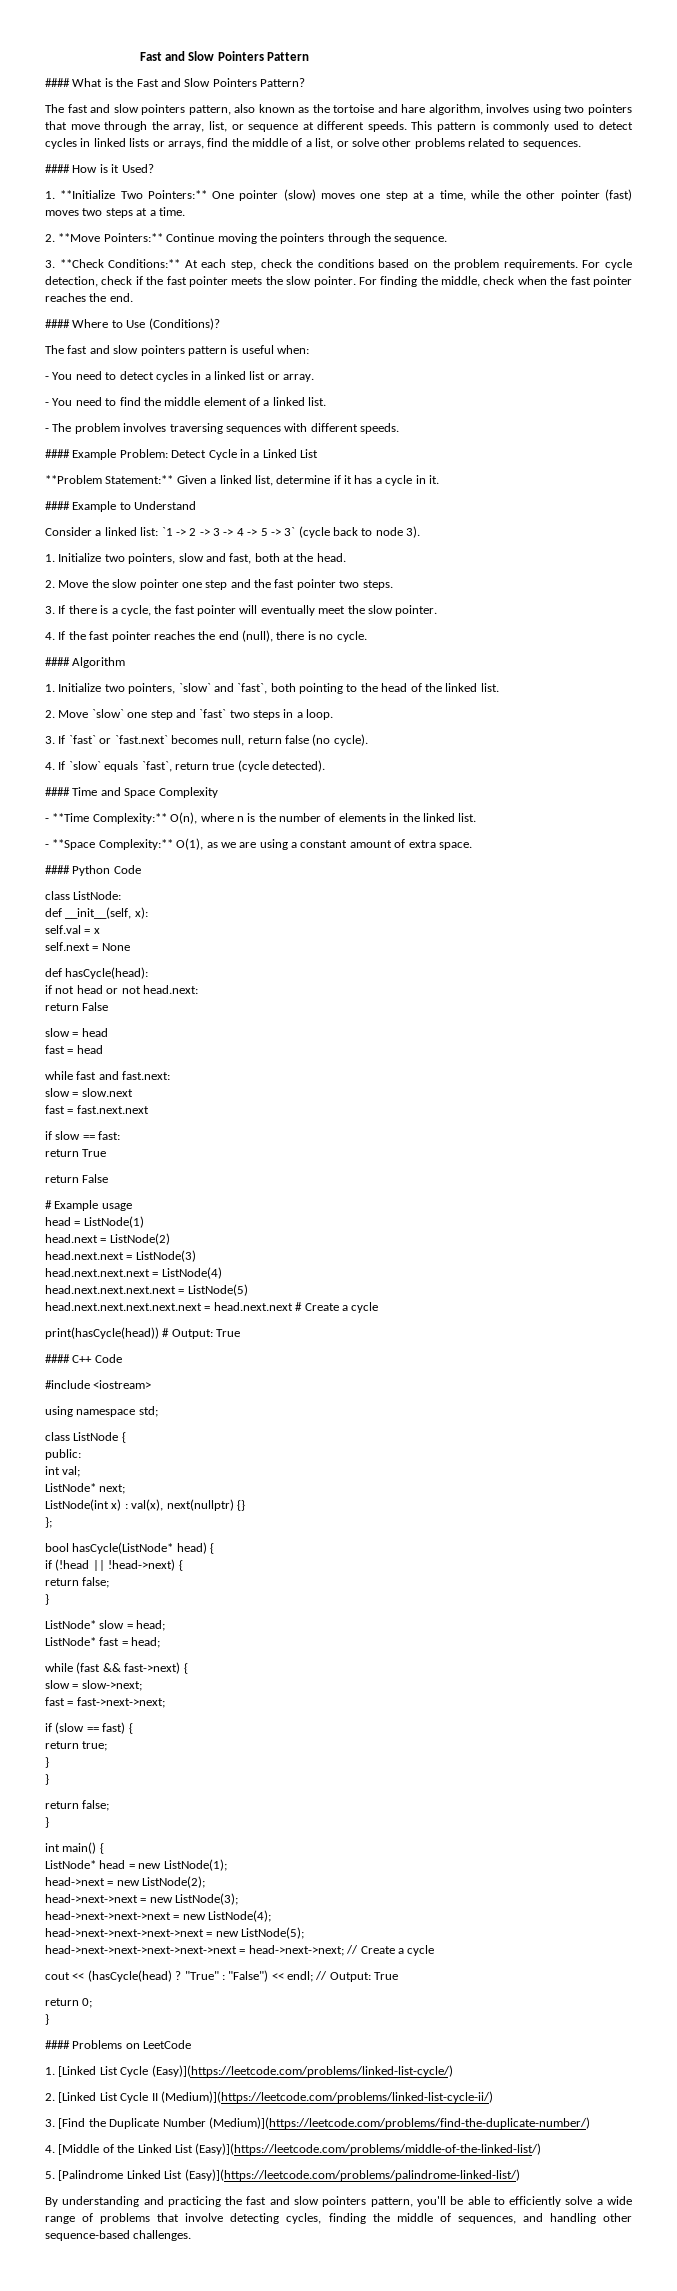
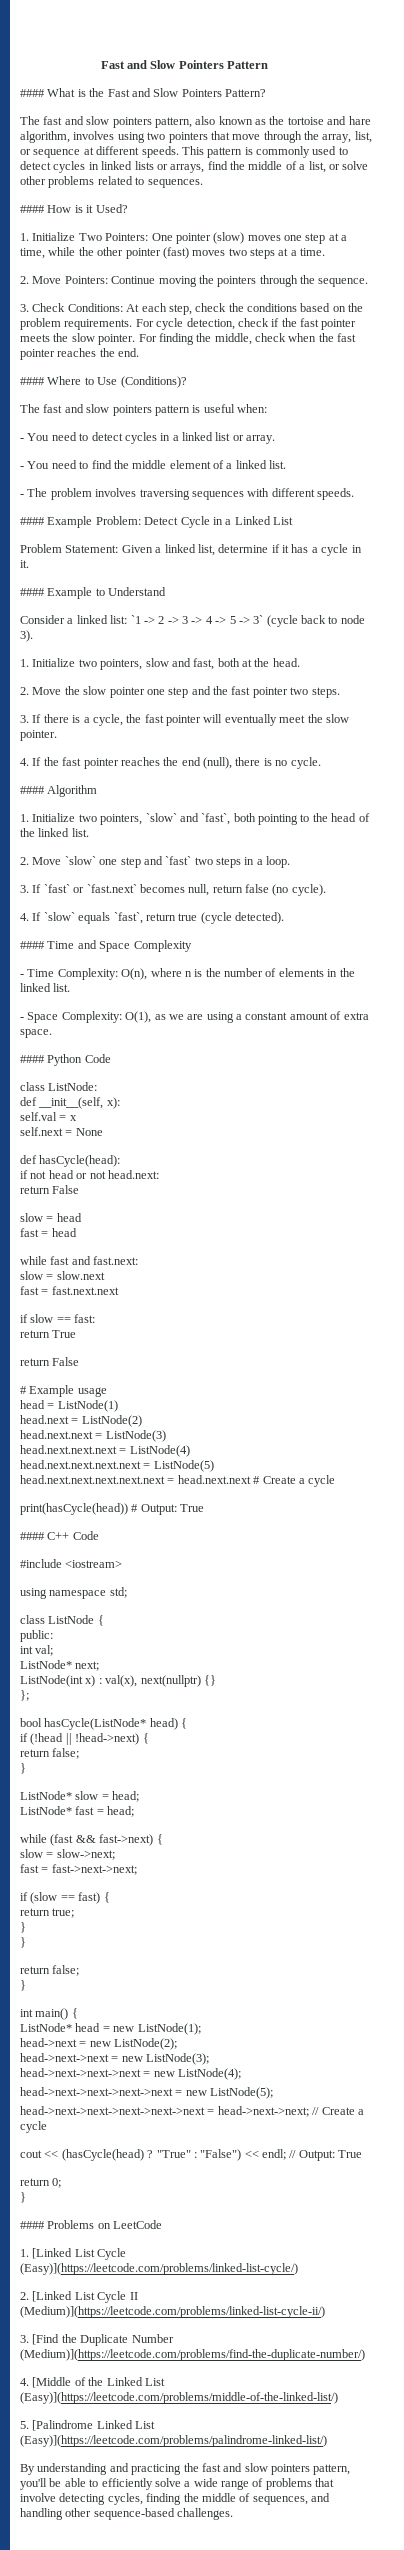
[60,190,207,199] **Initialize Two Pointers:** -> [32,232,149,241] Initialize Two Pointers:
[58,233,163,242] **Move Pointers:** -> [32,276,108,284] Move Pointers:
[59,259,181,268] **Check Conditions:** -> [32,303,123,312] Check Conditions:
[45,475,174,484] **Problem Statement:** -> [20,544,119,553] Problem Statement:
[52,813,167,824] **Time Complexity:** -> [27,968,118,980] Time Complexity:
[52,839,173,850] **Space Complexity:** -> [27,1011,122,1023] Space Complexity:

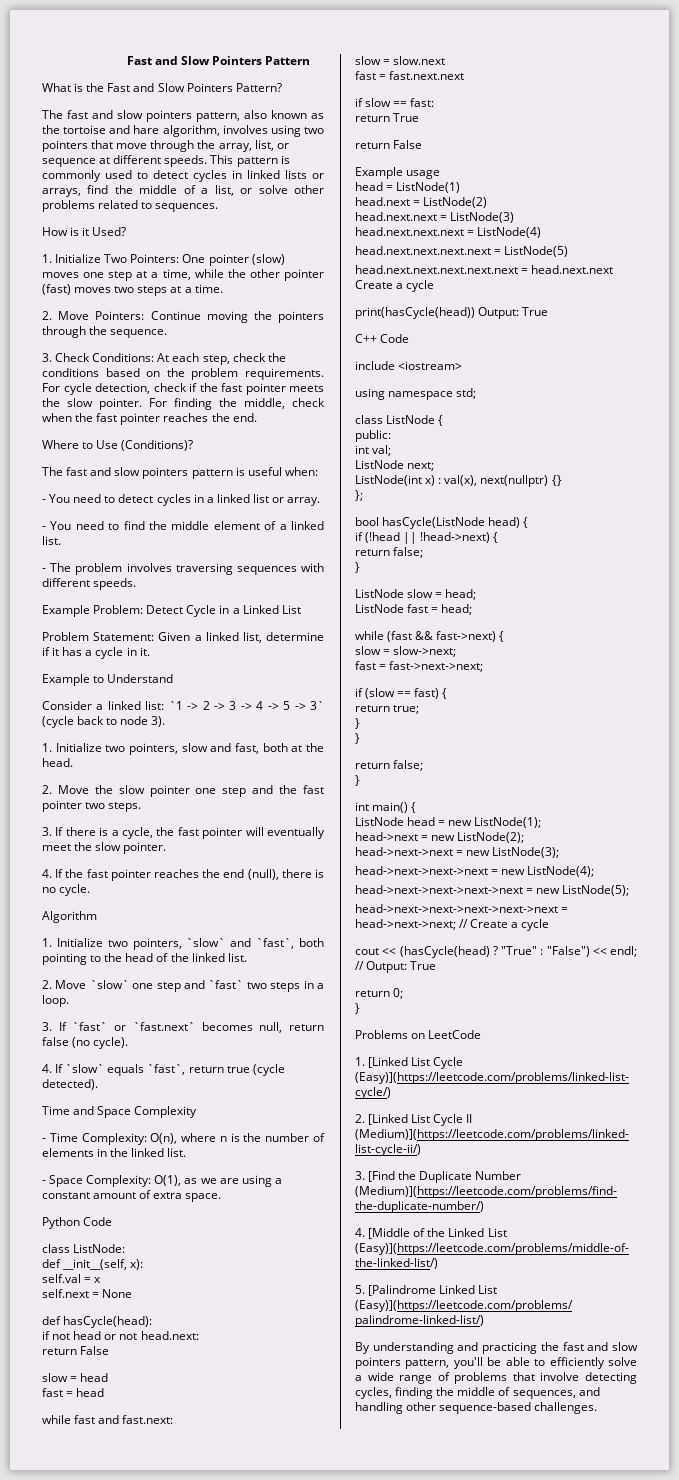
[20,89,45,97] #### -> (311, 60) none
[20,205,45,213] #### -> (219, 207) none
[20,377,45,385] #### -> (257, 417) none
[20,517,45,525] #### -> (137, 584) none
[20,588,45,596] #### -> (150, 651) none
[20,786,45,794] #### -> (91, 890) none
[20,941,45,949] #### -> (98, 1084) none
[20,1055,45,1063] #### -> (222, 1197) none
[20,1386,27,1394] # -> (423, 144) none
[253,1476,261,1484] # -> (614, 269) none
[131,1504,205,1515] [20,1532,45,1540] # Output: True // #### -> [478,307,549,319] Output: True //
[20,1559,62,1568] #include -> [355,361,395,370] include
[20,1660,72,1669] ListNode* -> [355,460,404,469] ListNode
[44,1718,147,1730] hasCycle(ListNode* -> [382,517,486,529] hasCycle(ListNode
[20,1791,72,1800] ListNode* -> [355,589,404,598] ListNode
[20,1806,72,1815] ListNode* -> [355,604,404,613] ListNode
[20,2023,72,2032] ListNode* -> [355,817,404,826] ListNode
[20,2221,45,2229] #### -> (360, 1008) none

